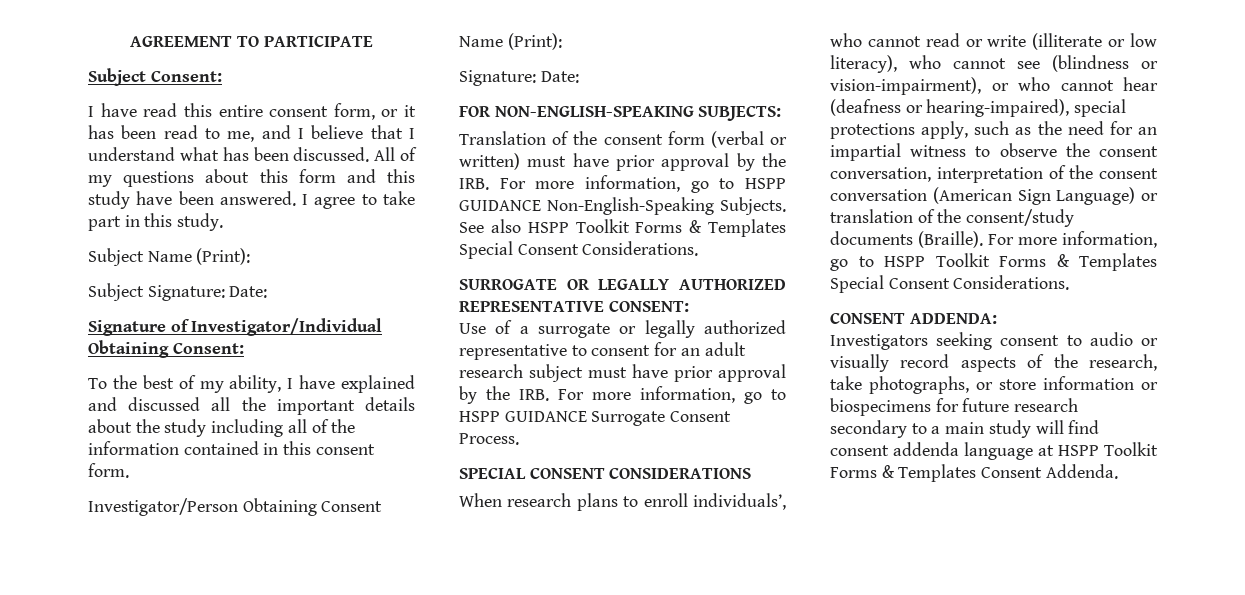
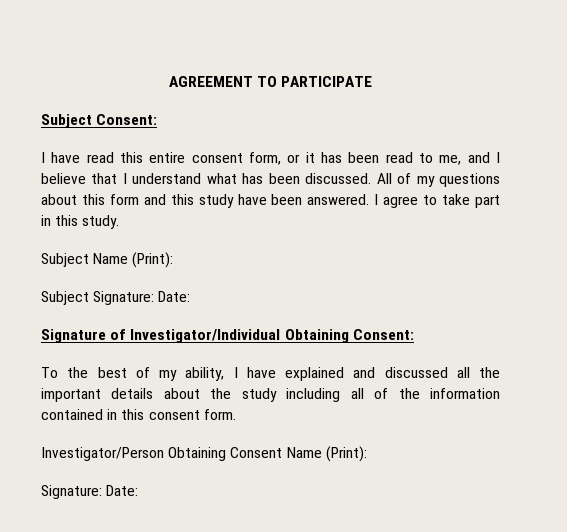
[459,106,782,121] [459,131,787,148] [459,153,786,171] [459,175,786,193] [459,197,786,215] [459,219,786,237] [459,241,699,259] [459,279,786,290] [459,301,689,312] [459,320,786,338] [459,342,746,360] [459,364,786,382] [459,386,786,404] [459,411,732,426] [459,433,519,445] [459,468,752,479] [459,493,786,511] [830,33,1157,50] [830,55,1158,73] [830,77,1158,95] [830,99,1127,117] [830,121,1157,139] [830,143,1158,161] [830,165,1158,183] [830,187,1158,205] [830,209,1075,227] [830,231,1157,248] [830,253,1157,271] [830,275,1070,293] [830,313,997,324] [830,332,1158,350] [830,354,1157,372] [830,376,1158,394] [830,398,1079,416] [830,420,1100,438] [830,442,1158,460] [830,464,1118,482] // FOR NON-ENGLISH-SPEAKING SUBJECTS: // Translation of the consent form (verbal or written) must have prior approval by the IRB. For more information, go to HSPP GUIDANCE Non-English-Speaking Subjects. See also HSPP Toolkit Forms & Templates Special Consent Considerations. // SURROGATE OR LEGALLY AUTHORIZED REPRESENTATIVE CONSENT: // Use of a surrogate or legally authorized representative to consent for an adult research subject must have prior approval by the IRB. For more information, go to HSPP GUIDANCE Surrogate Consent Process. // SPECIAL CONSENT CONSIDERATIONS // When research plans to enroll individuals’, who cannot read or write (illiterate or low literacy), who cannot see (blindness or vision-impairment), or who cannot hear (deafness or hearing-impaired), special protections apply, such as the need for an impartial witness to observe the consent conversation, interpretation of the consent conversation (American Sign Language) or translation of the consent/study documents (Braille). For more information, go to HSPP Toolkit Forms & Templates Special Consent Considerations. // CONSENT ADDENDA: // Investigators seeking consent to audio or visually record aspects of the research, take photographs, or store information or biospecimens for future research secondary to a main study will find consent addenda language at HSPP Toolkit Forms & Templates Consent Addenda. -> (139, 490) none

